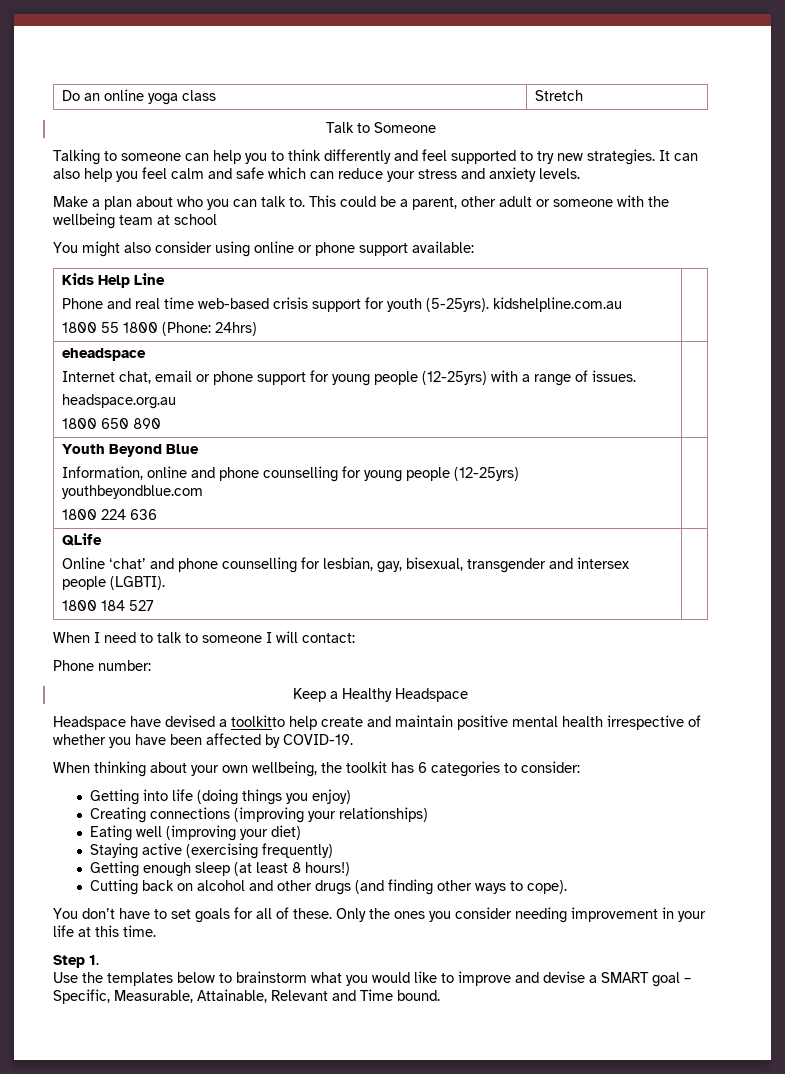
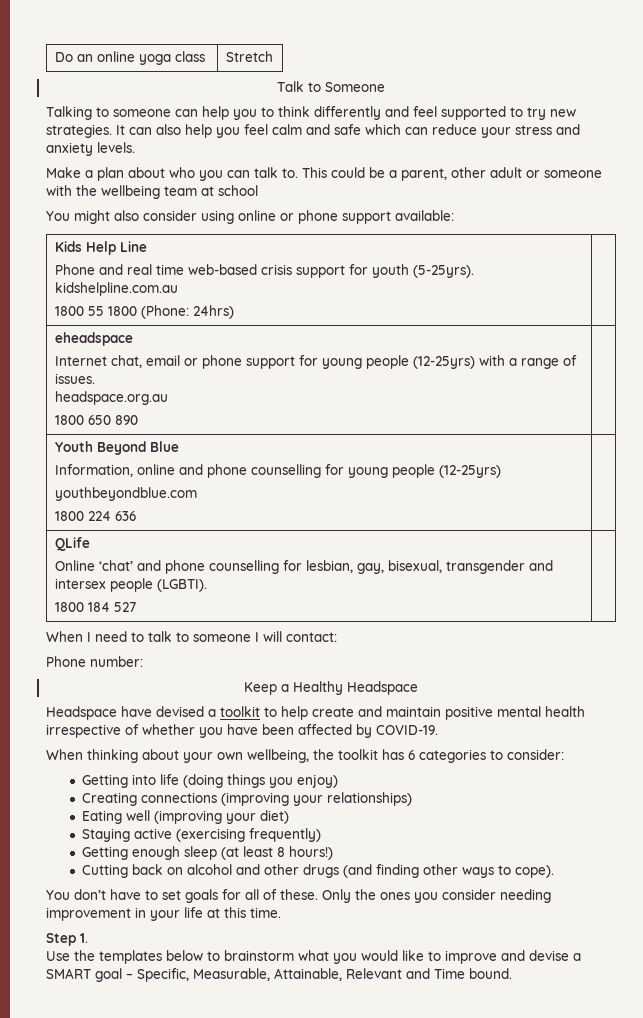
[231,715,285,727] toolkitto -> [220,706,277,717] toolkit to

